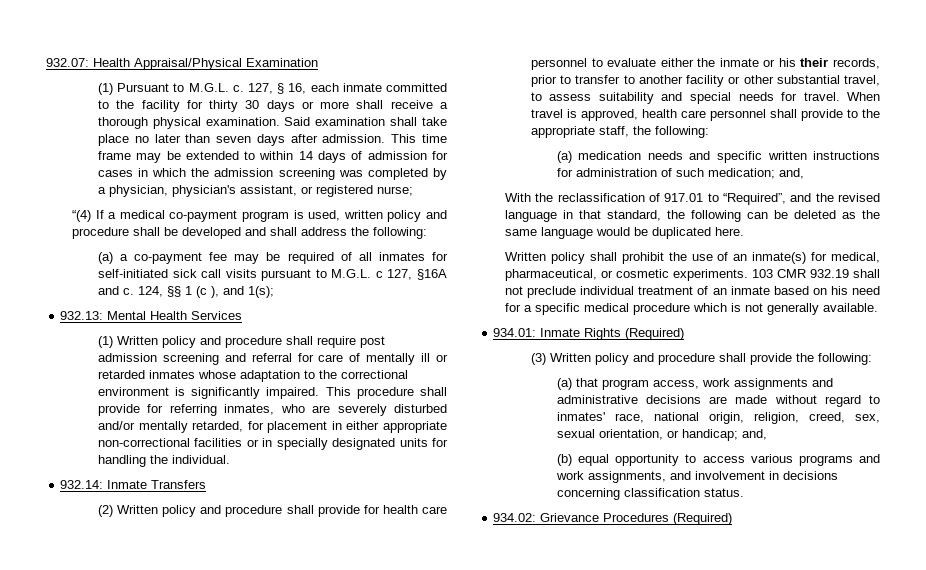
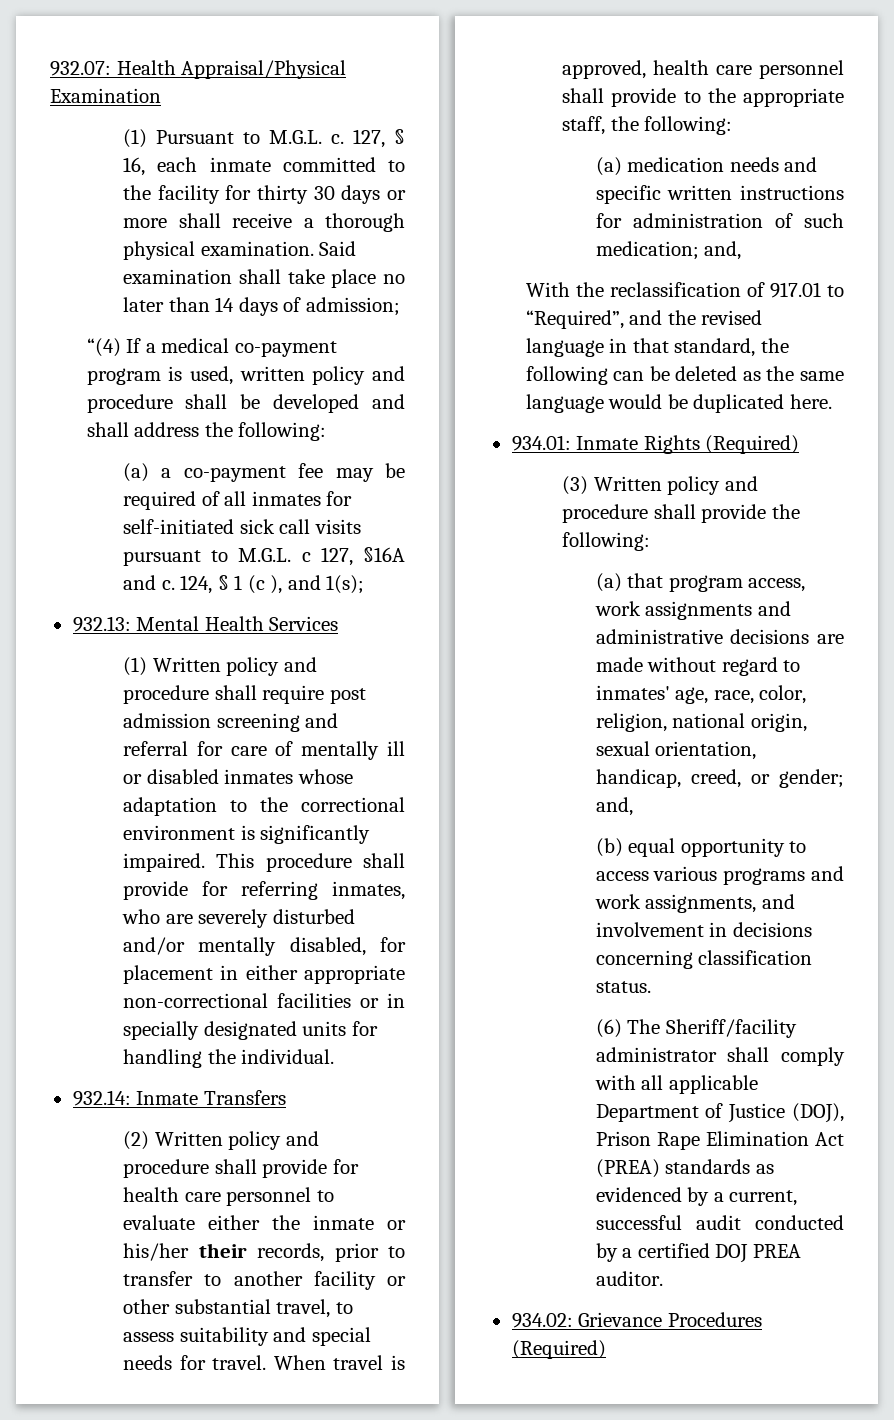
[216,134,448,146] [97,151,448,163] [97,168,447,180] [97,185,413,197] seven days after admission. This time frame may be extended to within 14 days of admission for cases in which the admission screening was completed by a physician, physician's assistant, or registered nurse; -> [215,297,400,316] 14 days of admission;
[166,286,181,297] §§ -> [217,575,229,590] §
[97,370,145,379] retarded -> [146,769,219,784] disabled
[192,421,244,432] retarded, -> [289,937,366,956] disabled,
[778,58,796,67] his -> [123,1243,190,1261] his/her
[504,252,880,264] [504,269,880,281] [504,286,880,298] [504,303,878,315] // Written policy shall prohibit the use of an inmate(s) for medical, pharmaceutical, or cosmetic experiments. 103 CMR 932.19 shall not preclude individual treatment of an inmate based on his need for a specific medical procedure which is not generally available. -> (832, 401) none
[614,412,880,424] [556,429,738,441] race, national origin, religion, creed, sex, sexual orientation, or handicap; -> [675,685,807,704] [595,713,807,732] [595,741,757,760] [595,769,844,788] age, race, color, religion, national origin, sexual orientation, handicap, creed, or gender;
(744, 492) none -> [595,1019,797,1038] [595,1047,845,1066] [594,1075,758,1094] [595,1103,844,1123] [595,1131,844,1150] [595,1159,774,1178] [595,1187,798,1206] [595,1215,844,1230] [595,1243,801,1263] [595,1271,663,1286] // (6) The Sheriff/facility administrator shall comply with all applicable Department of Justice (DOJ), Prison Rape Elimination Act (PREA) standards as evidenced by a current, successful audit conducted by a certified DOJ PREA auditor.

